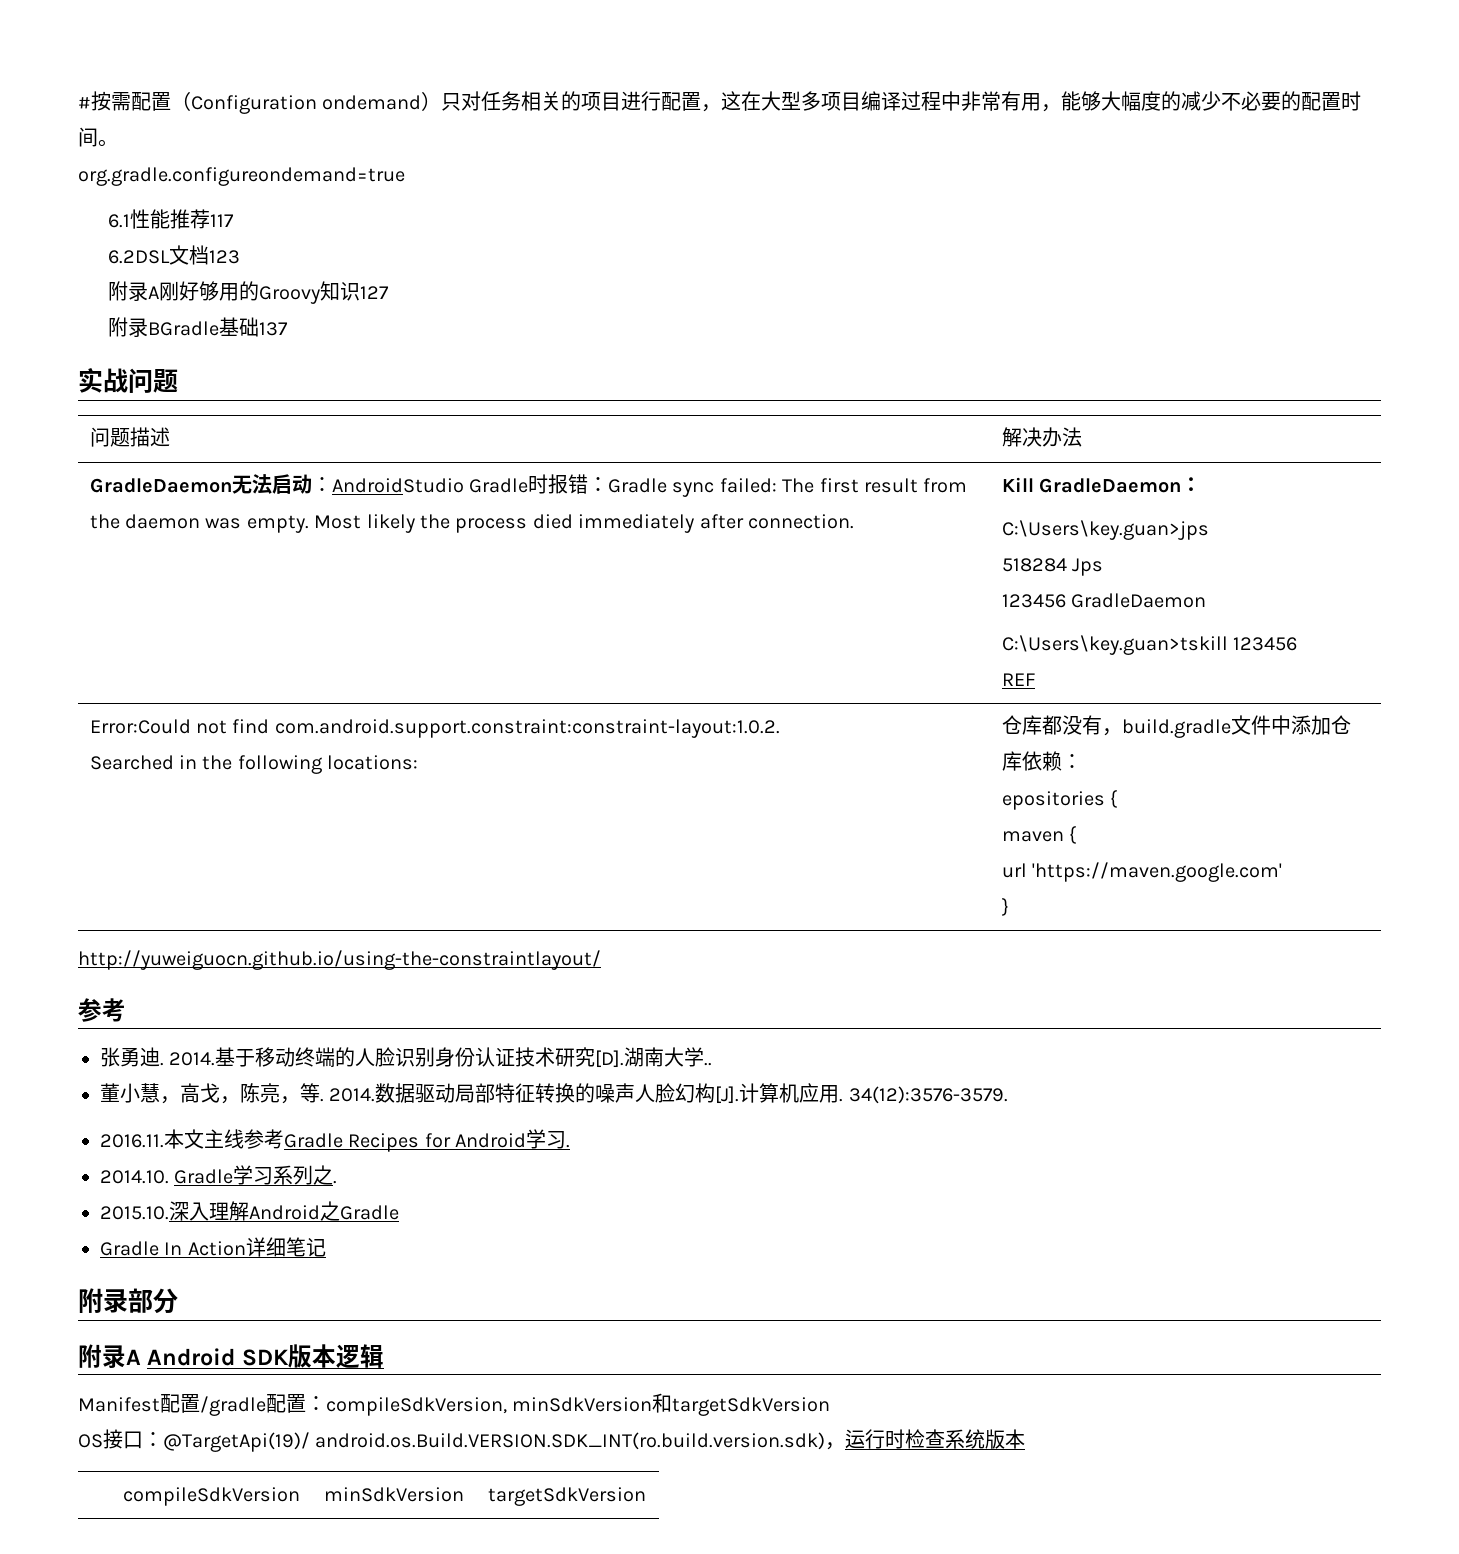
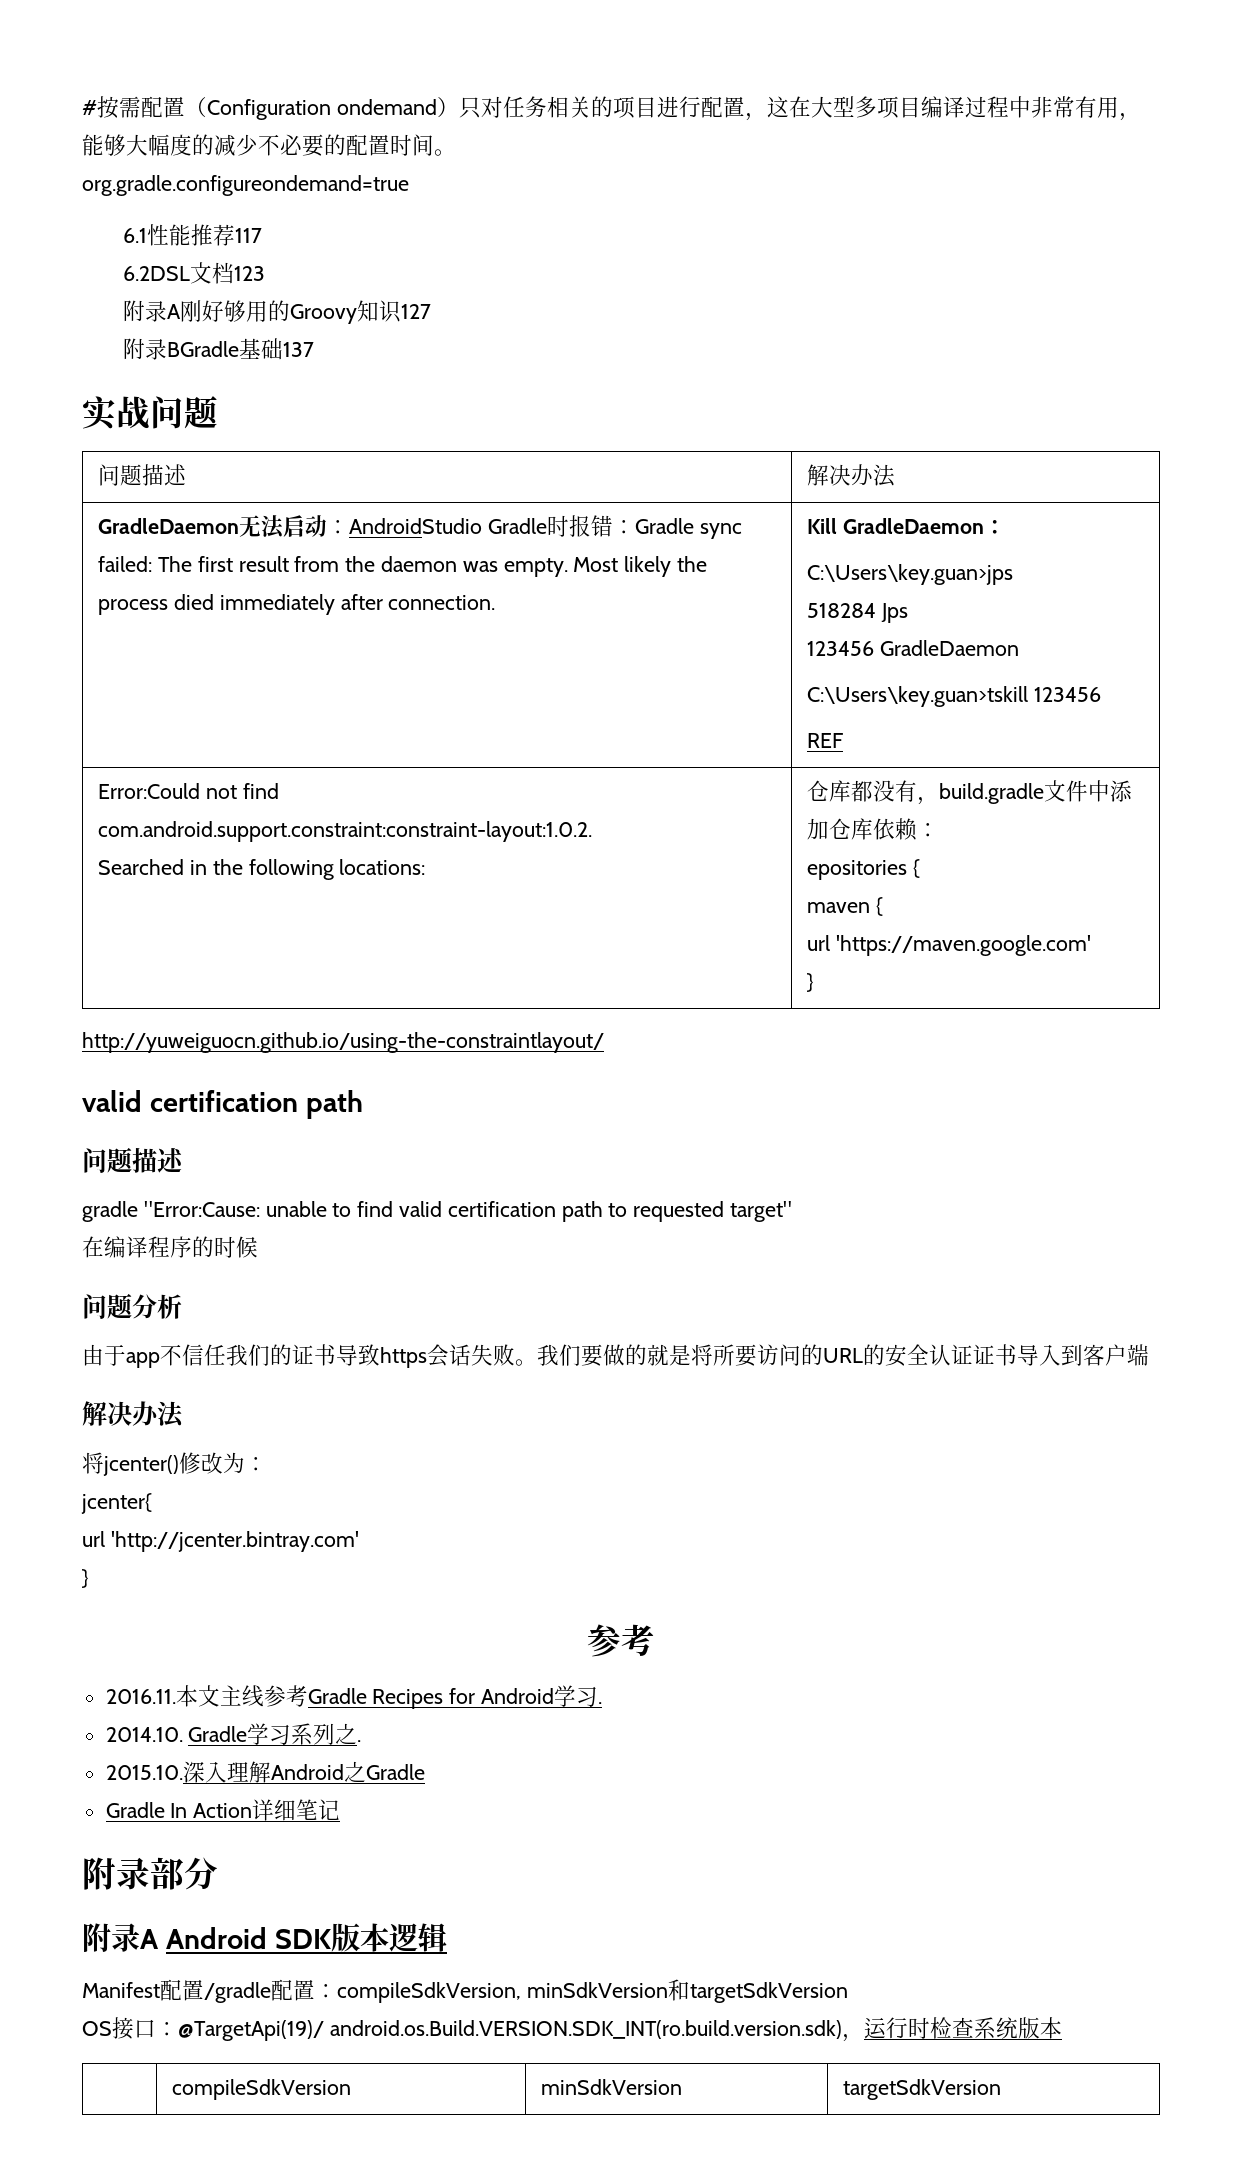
[78,998,126,1022] [100,1047,713,1068] [100,1083,1008,1104] 参考 // 张勇迪. 2014.基于移动终端的人脸识别身份认证技术研究[D].湖南大学.. // 董小慧，高戈，陈亮，等. 2014.数据驱动局部特征转换的噪声人脸幻构[J].计算机应用. 34(12):3576-3579. -> [82,1090,363,1119] [82,1147,184,1173] [82,1201,793,1222] [82,1236,258,1258] [82,1293,182,1319] [82,1344,1149,1368] [82,1401,184,1428] [82,1452,267,1476] [81,1493,152,1514] [82,1531,359,1552] [82,1569,89,1588] [587,1624,655,1657] valid certification path // 问题描述 // gradle "Error:Cause: unable to find valid certification path to requested target" // 在编译程序的时候 // 问题分析 // 由于app不信任我们的证书导致https会话失败。我们要做的就是将所要访问的URL的安全认证证书导入到客户端 // 解决办法 // 将jcenter()修改为： // jcenter{ // url 'http://jcenter.bintray.com' // } // 参考

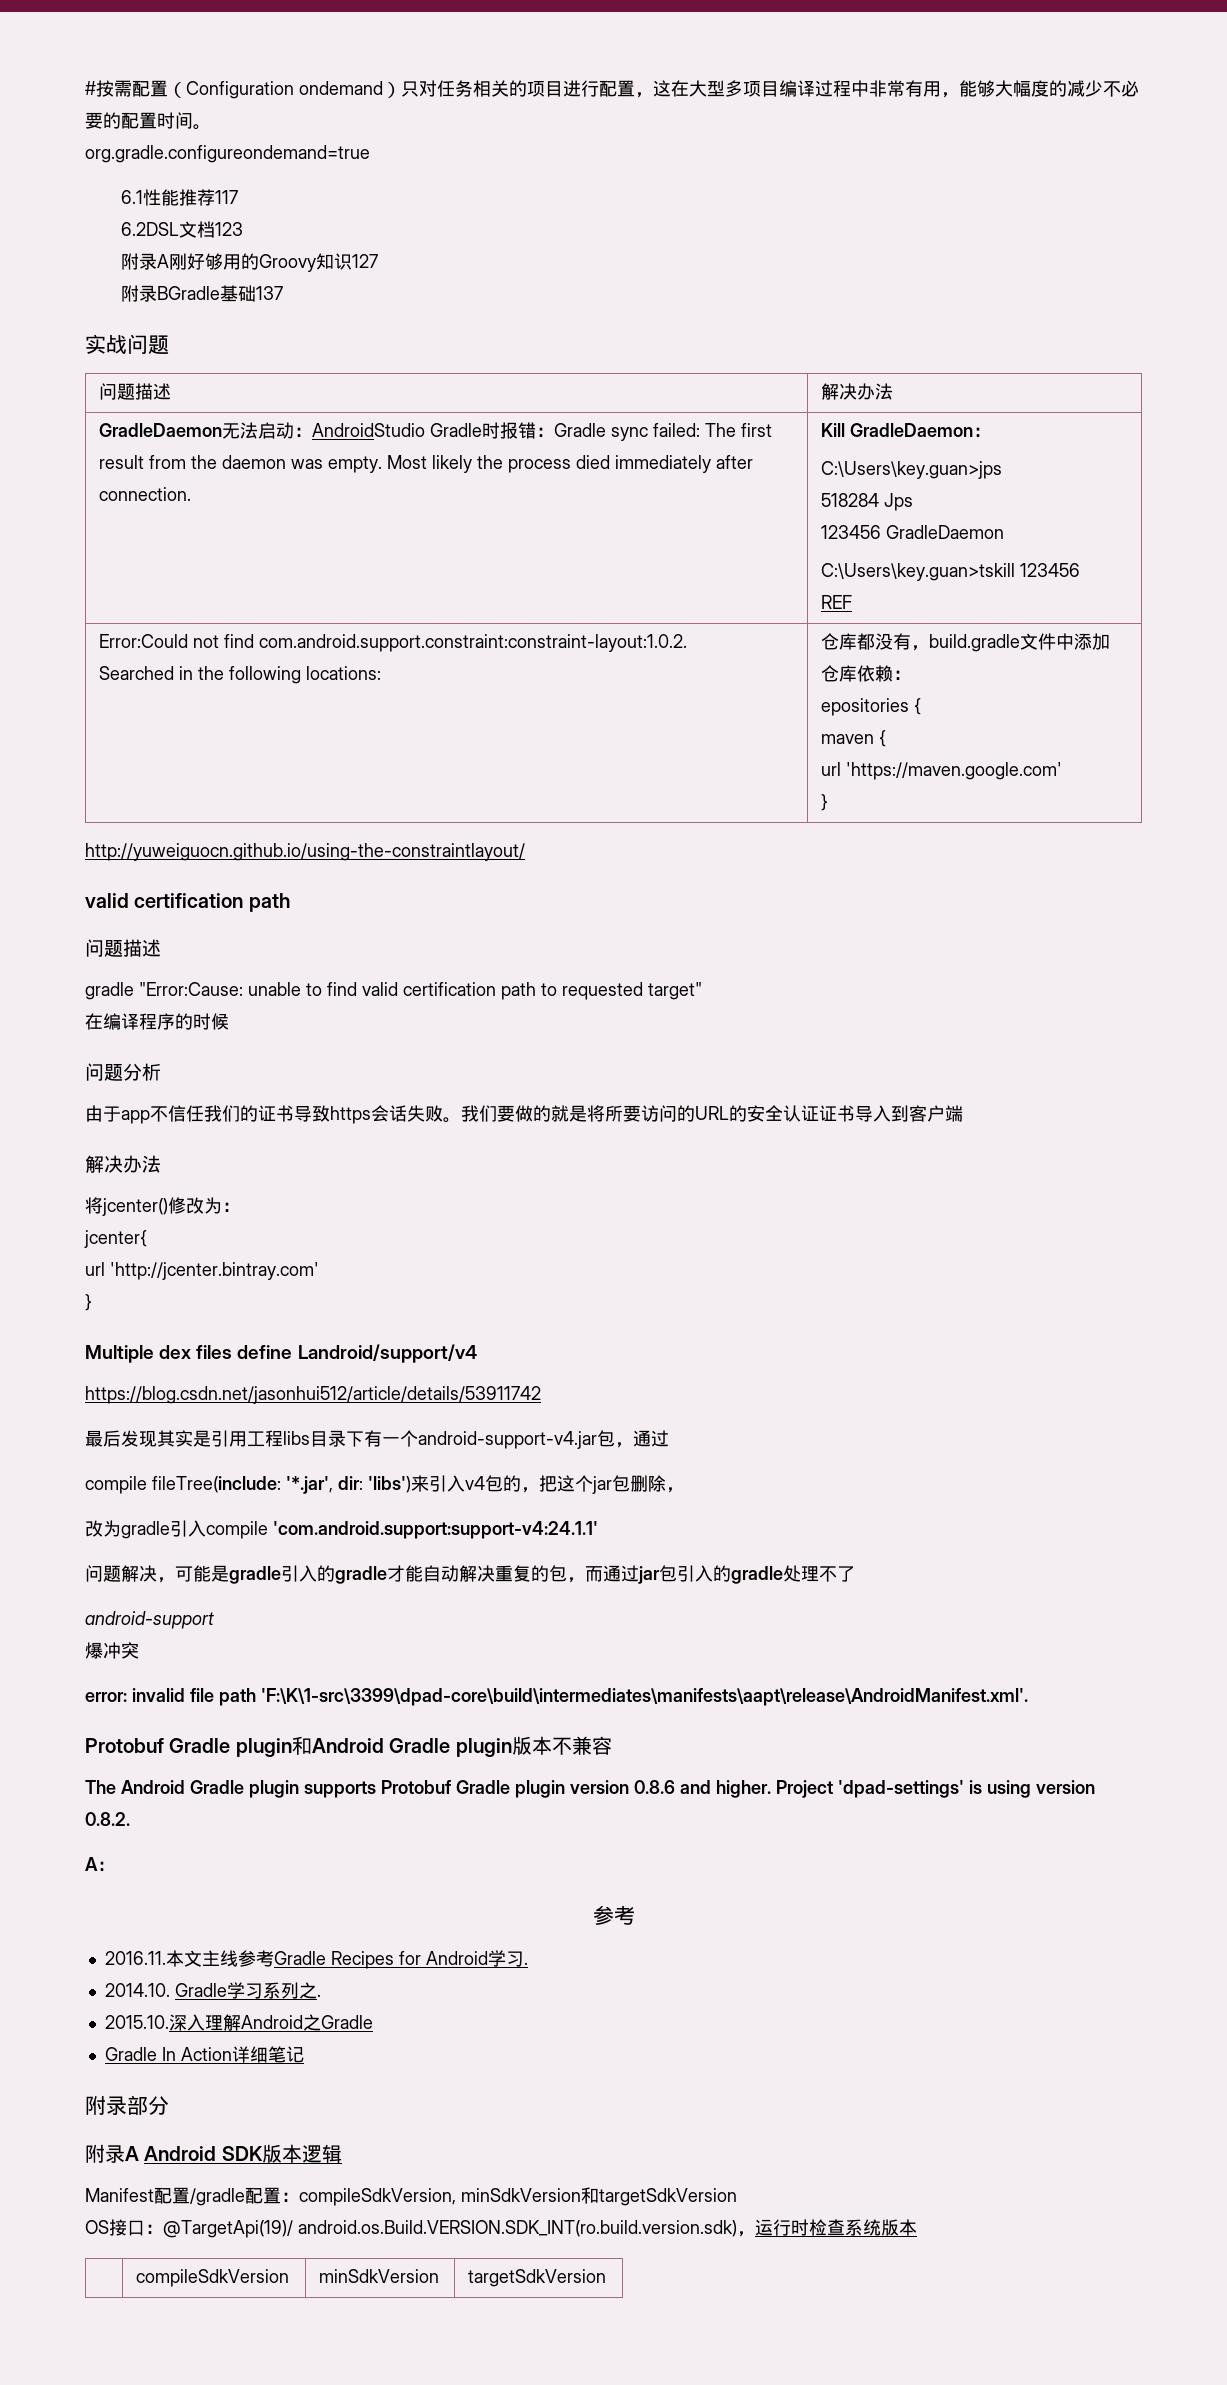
(89, 1578) none -> [85,1344,477,1363] [85,1386,541,1404] [85,1430,669,1449] [85,1475,684,1494] [85,1520,598,1539] [85,1565,855,1584] [85,1611,214,1629] [85,1642,139,1659] [85,1688,1028,1706] [85,1736,612,1757] [85,1780,1095,1798] [85,1812,130,1826] [85,1857,115,1871] // Multiple dex files define Landroid/support/v4 // https://blog.csdn.net/jasonhui512/article/details/53911742 // 最后发现其实是引用工程libs目录下有一个android-support-v4.jar包，通过 // compile fileTree(include: '*.jar', dir: 'libs')来引入v4包的，把这个jar包删除， // 改为gradle引入compile 'com.android.support:support-v4:24.1.1' // 问题解决，可能是gradle引入的gradle才能自动解决重复的包，而通过jar包引入的gradle处理不了 // android-support // 爆冲突 // error: invalid file path 'F:\K\1-src\3399\dpad-core\build\intermediates\manifests\aapt\release\AndroidManifest.xml'. // Protobuf Gradle plugin和Android Gradle plugin版本不兼容 // The Android Gradle plugin supports Protobuf Gradle plugin version 0.8.6 and higher. Project 'dpad-settings' is using version 0.8.2. // A：

